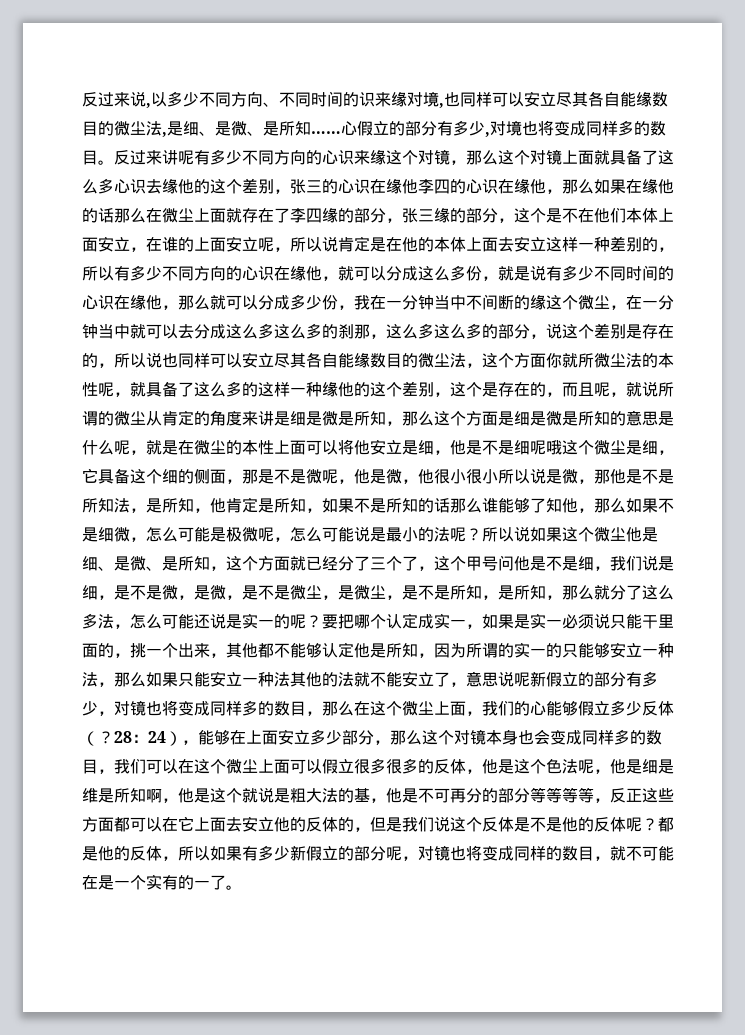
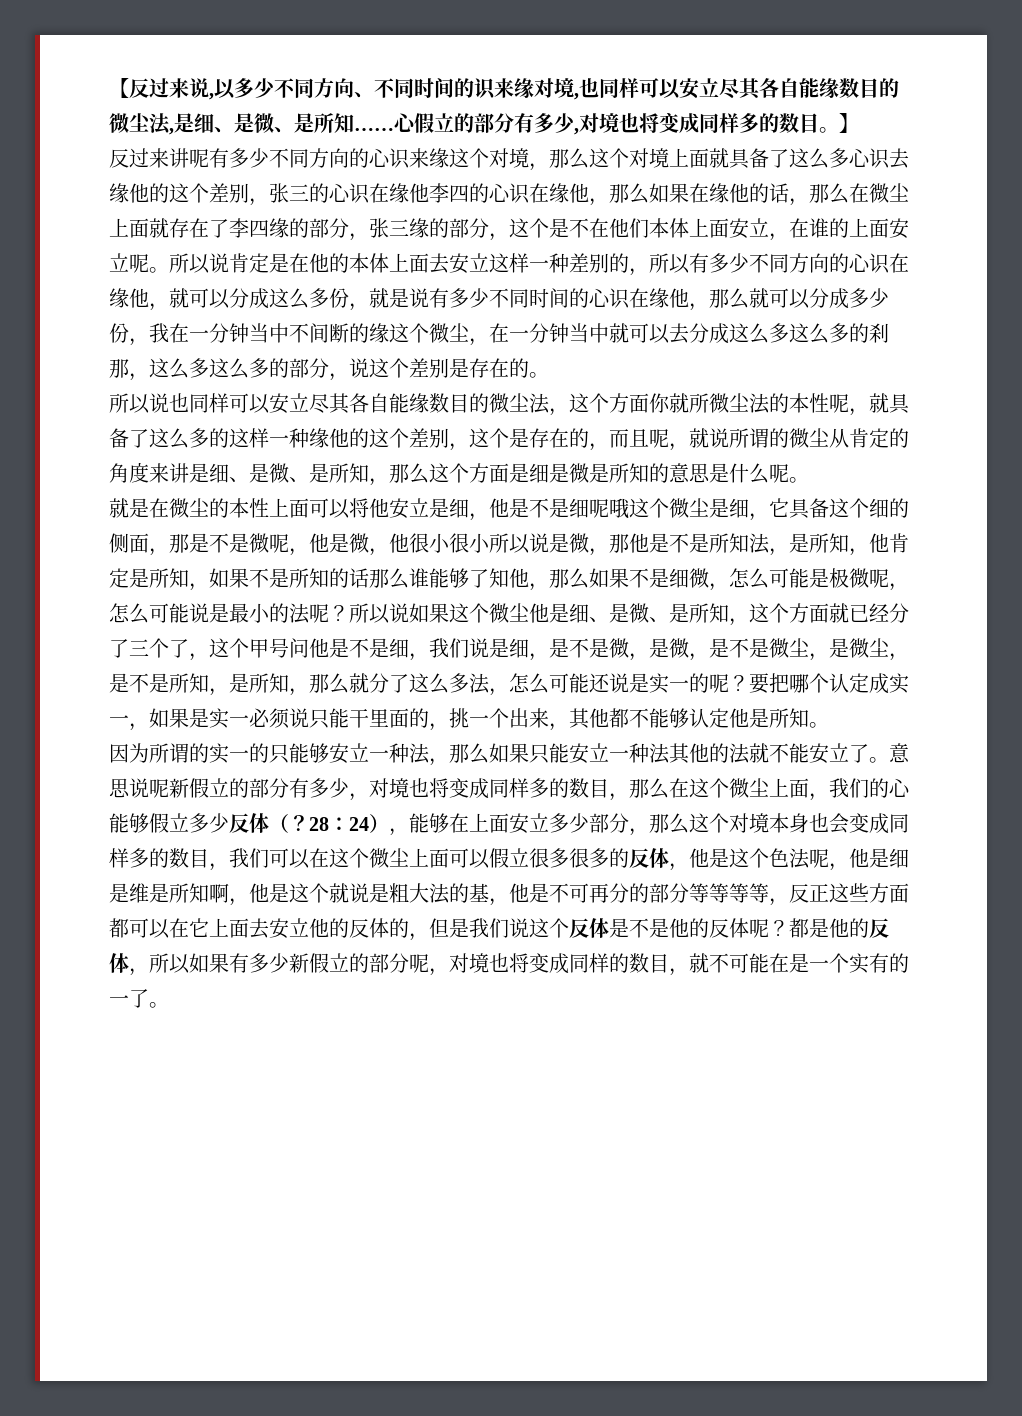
(82, 99) none -> [109,78,129,98] 【
(114, 162) none -> [839,113,859,133] 】 //
[434,149,562,165] 镜，那么这个对镜 -> [509,148,669,171] 境，那么这个对境
(114, 215) none -> [789,198,809,206] ，
[274,247,290,252] ， -> [149,267,169,273] 。
[98,363,114,368] ， -> [529,372,549,378] 。 //
[306,411,338,426] 是微 -> [229,463,309,483] 、是微、
[130,450,146,455] ， -> [789,477,809,483] 。 //
[418,653,434,658] ， -> [809,722,829,728] 。 //
[450,682,466,687] ， -> [869,757,889,763] 。
[130,700,146,716] 镜 -> [389,778,409,798] 境
[470,729,486,745] 镜 -> [749,813,769,833] 境
[434,845,450,861] 镜 -> [469,953,489,973] 境

